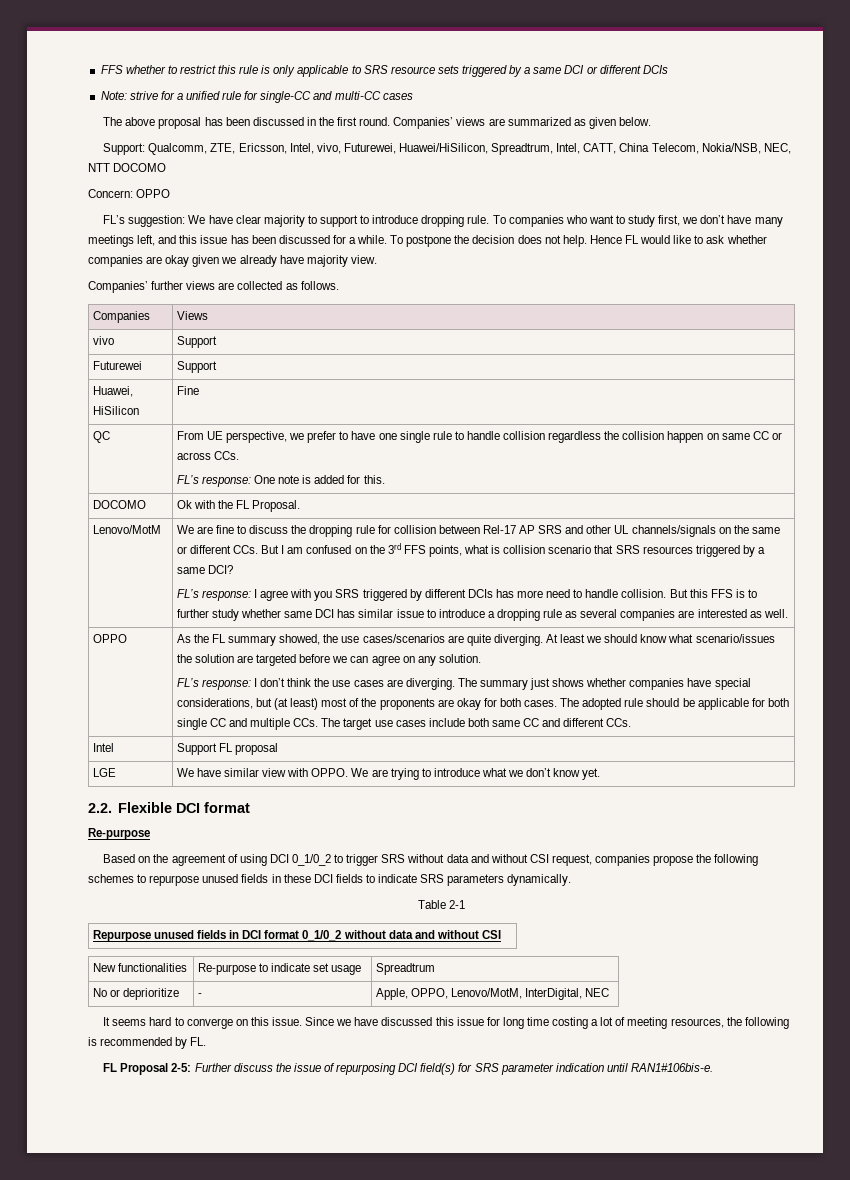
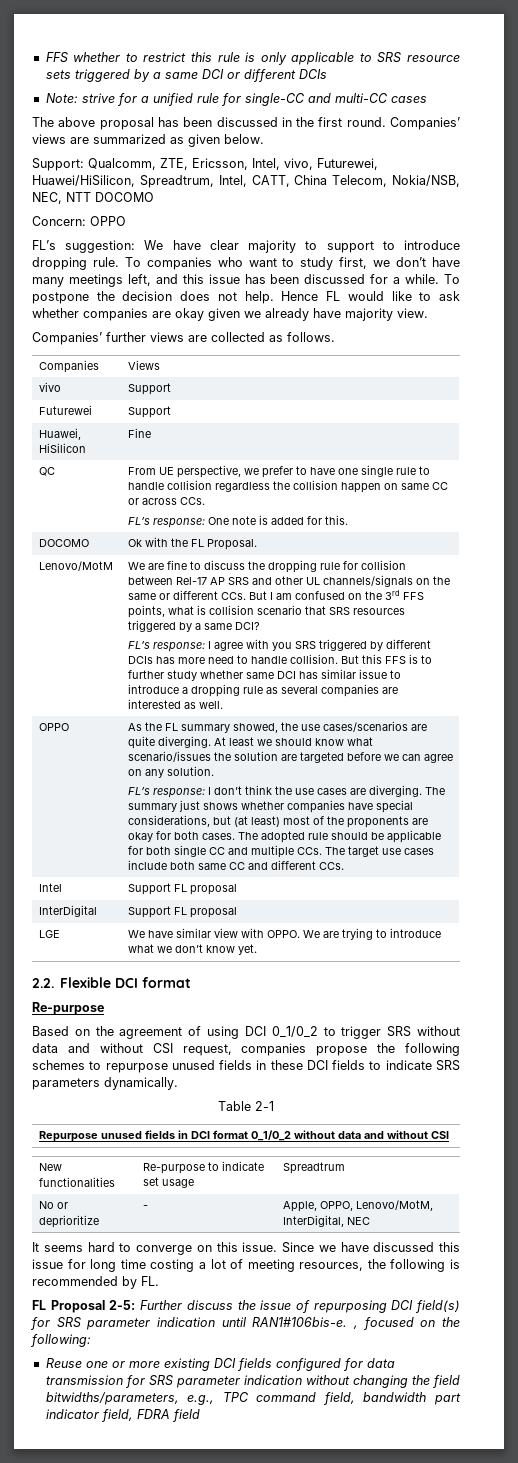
(278, 749) none -> [38,905,97,917] [127,906,237,918] // InterDigital | Support FL proposal
(713, 1067) none -> [353,1317,461,1330] [30,1334,91,1347] [45,1358,395,1371] [45,1375,460,1388] [45,1392,462,1405] [45,1409,200,1422] , focused on the following: // Reuse one or more existing DCI fields configured for data transmission for SRS parameter indication without changing the field bitwidths/parameters, e.g., TPC command field, bandwidth part indicator field, FDRA field

